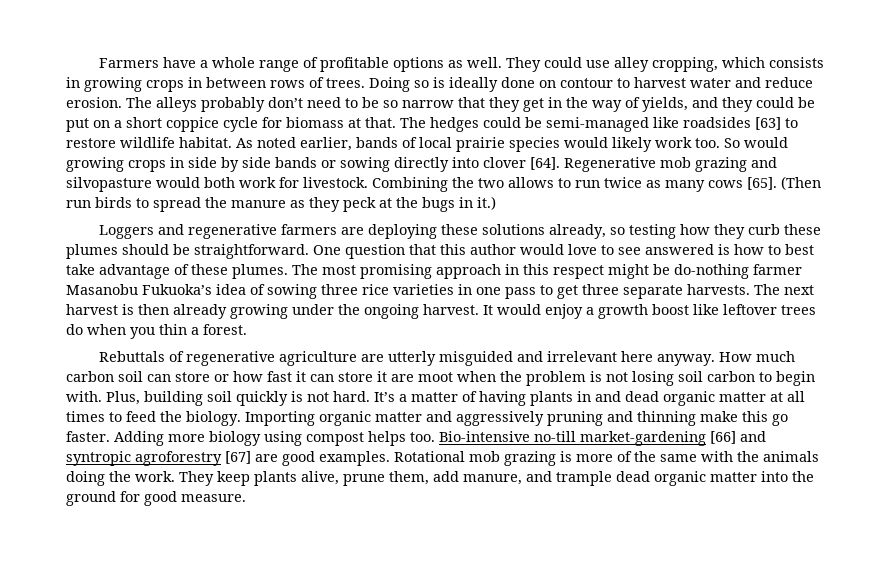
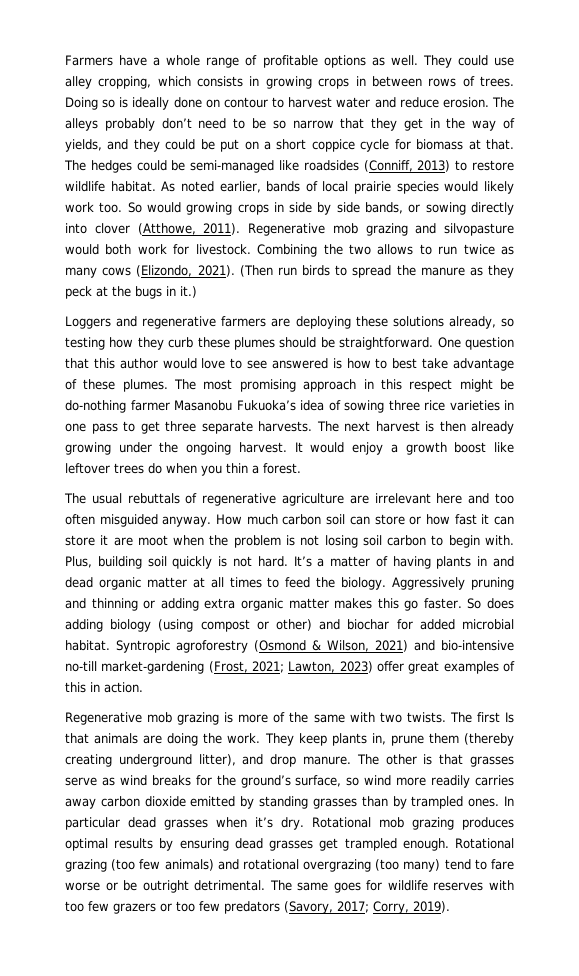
[755,117,781,130] [63] -> [363,160,451,172] (Conniff, 2013)
[275,157,317,168] bands -> [365,202,404,214] bands,
[530,157,560,170] [64]. -> [137,223,241,235] (Atthowe, 2011).
[747,177,777,190] [65]. -> [136,265,235,277] (Elizondo, 2021).
[98,351,165,362] Rebuttals -> [64,493,180,504] The usual rebuttals
[387,351,653,366] utterly misguided and irrelevant here -> [374,493,514,504] [65,514,158,527] irrelevant here and too often misguided
[245,411,788,426] [66,431,766,446] [66,451,465,466] Importing organic matter and aggressively pruning and thinning make this go faster. Adding more biology using compost helps too. Bio-intensive no-till market-gardening [66] and syntropic agroforestry [67] are good examples. Rotational -> [392,577,514,590] [65,598,515,611] [65,619,514,632] [65,640,514,653] [65,661,515,674] [65,682,143,693] [65,712,142,725] Aggressively pruning and thinning or adding extra organic matter makes this go faster. So does adding biology (using compost or other) and biochar for added microbial habitat. Syntropic agroforestry (Osmond & Wilson, 2021) and bio-intensive no-till market-gardening (Frost, 2021; Lawton, 2023) offer great examples of this in action. // Regenerative
[737,451,819,462] the animals -> [379,712,514,723] [65,733,163,744] two twists. The first Is that animals are
[301,471,814,486] [66,491,246,506] alive, prune them, add manure, and trample dead organic matter into the ground for good measure. -> [371,733,514,746] [65,754,514,767] [65,775,514,788] [65,796,514,809] [65,817,514,830] [65,838,514,851] [65,859,514,872] [65,880,514,893] [65,901,450,914] in, prune them (thereby creating underground litter), and drop manure. The other is that grasses serve as wind breaks for the ground’s surface, so wind more readily carries away carbon dioxide emitted by standing grasses than by trampled ones. In particular dead grasses when it’s dry. Rotational mob grazing produces optimal results by ensuring dead grasses get trampled enough. Rotational grazing (too few animals) and rotational overgrazing (too many) tend to fare worse or be outright detrimental. The same goes for wildlife reserves with too few grazers or too few predators (Savory, 2017; Corry, 2019).

